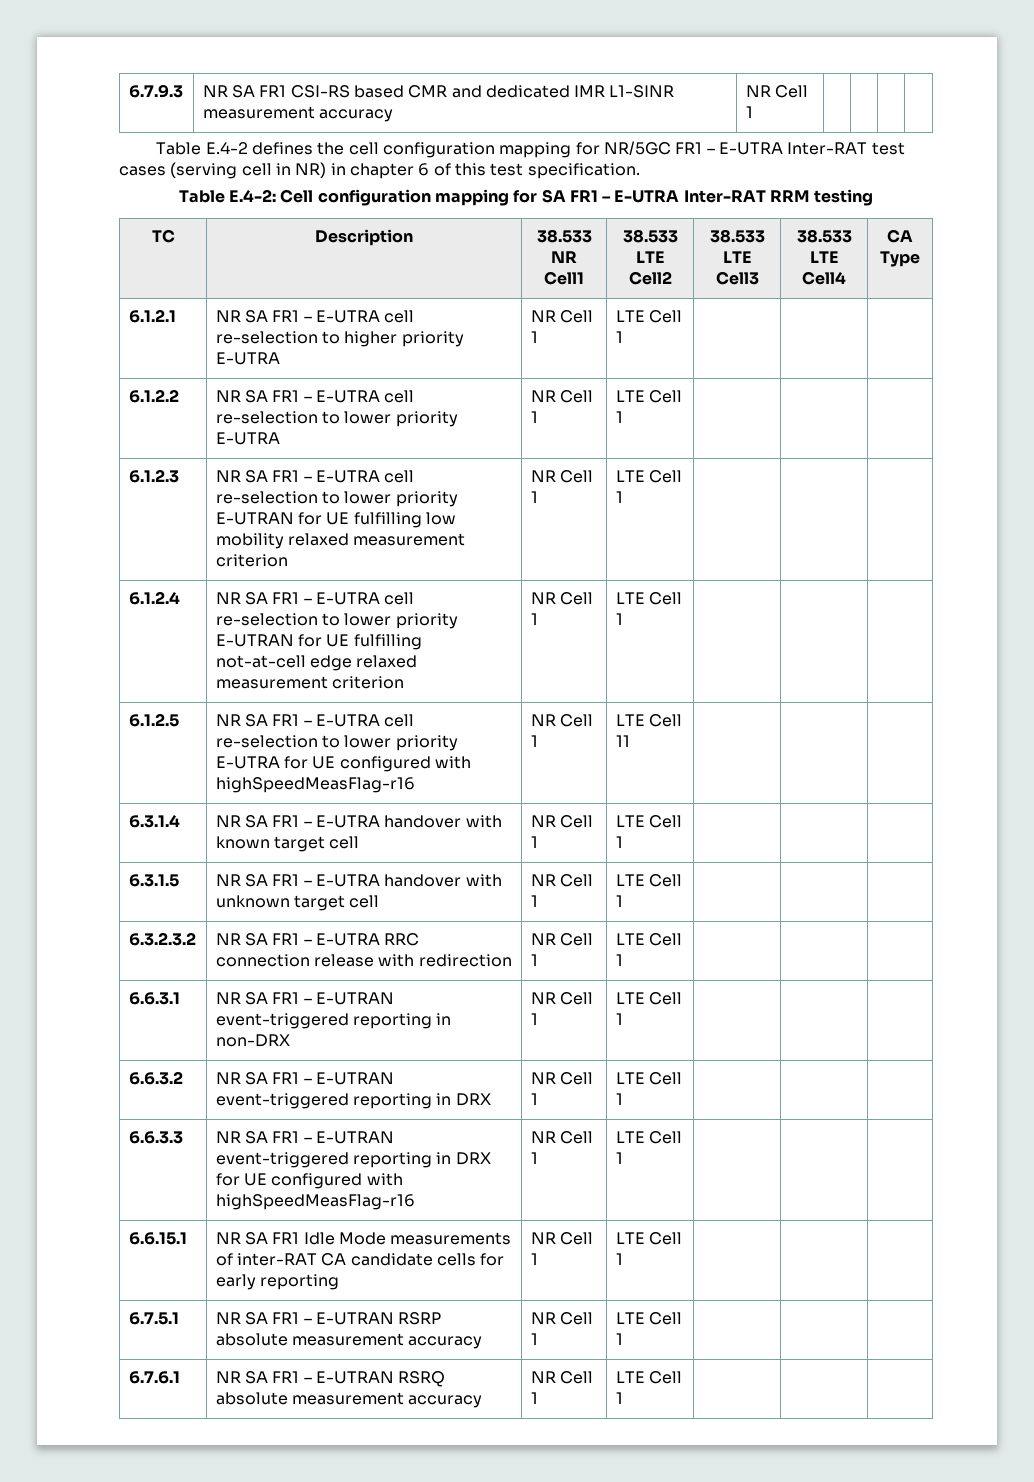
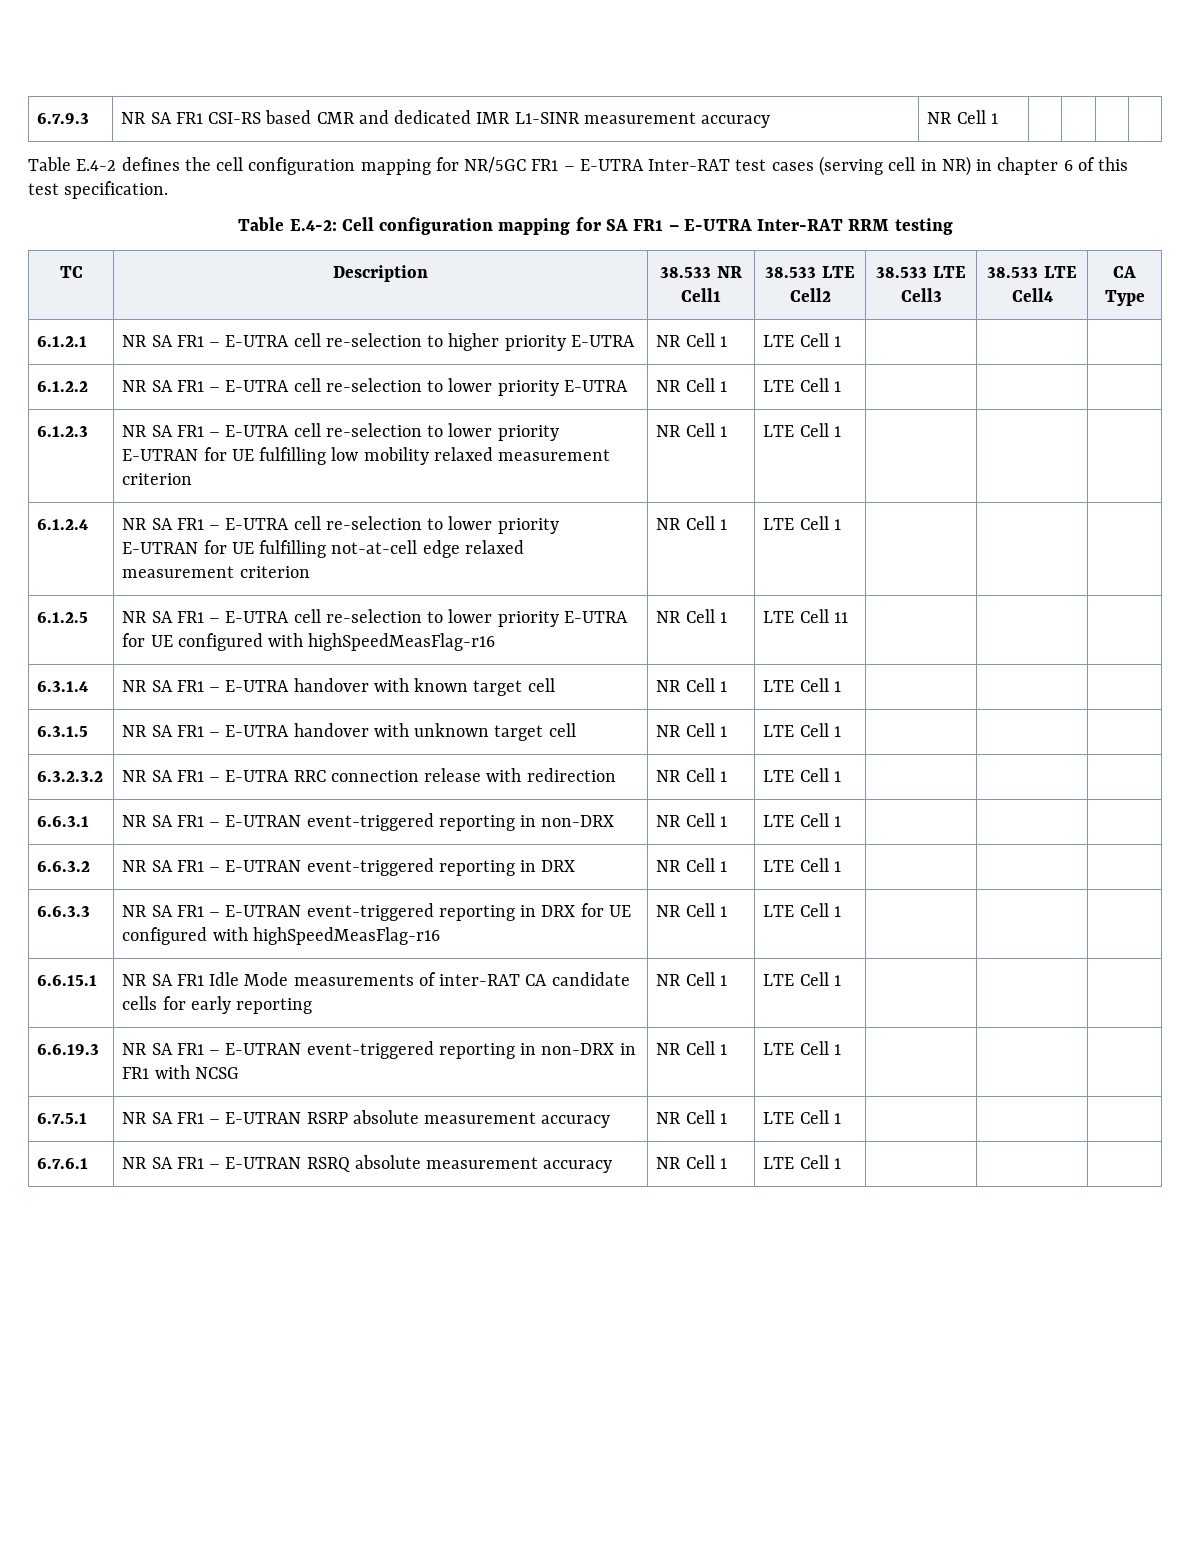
(623, 1259) none -> [37,1044,100,1055] [122,1041,636,1059] [122,1065,239,1079] [656,1041,727,1055] [763,1041,841,1055] // 6.6.19.3 | NR SA FR1 – E-UTRAN event-triggered reporting in non-DRX in FR1 with NCSG | NR Cell 1 | LTE Cell 1 | | |

